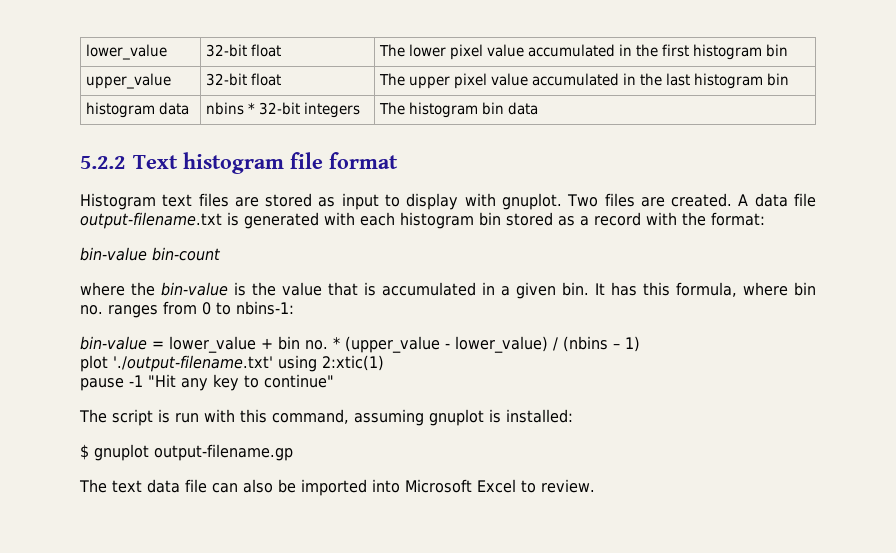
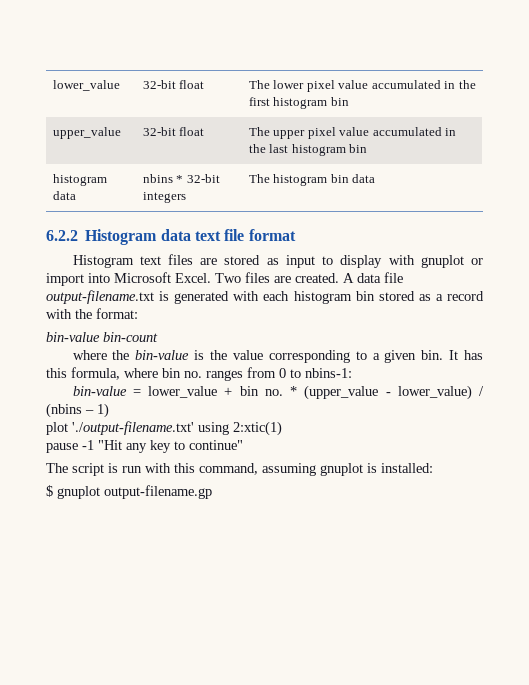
[80,152,284,174] 5.2.2 Text histogram -> [46,229,221,245] 6.2.2 Histogram data text
[501,193,562,210] gnuplot. -> [420,255,483,268] [46,272,211,286] gnuplot or import into Microsoft Excel.
[328,282,495,296] that is accumulated in -> [268,350,367,363] corresponding to
[79,479,595,496] // The text data file can also be imported into Microsoft Excel to review. -> (212, 492) none

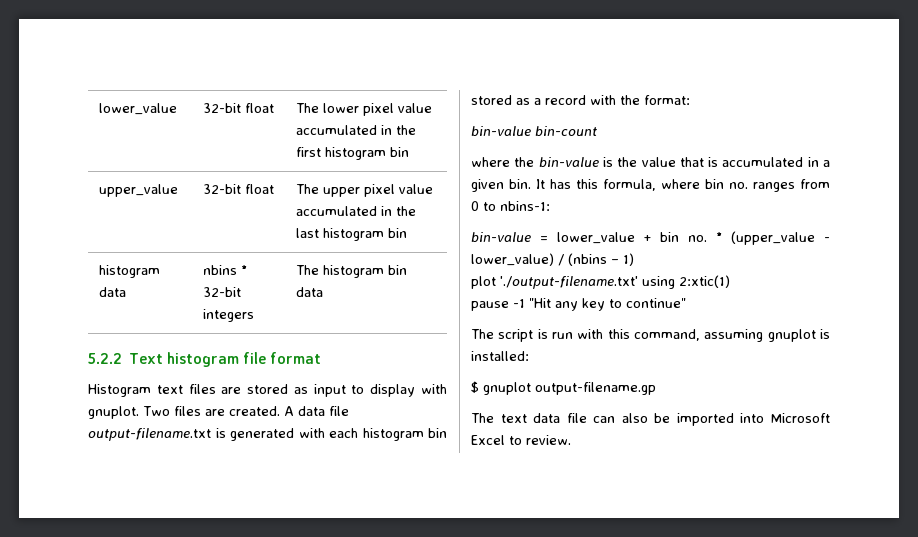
[46,229,221,245] 6.2.2 Histogram data text -> [88,352,240,367] 5.2.2 Text histogram
[420,255,483,268] [46,272,211,286] gnuplot or import into Microsoft Excel. -> [88,406,139,419] gnuplot.
[268,350,367,363] corresponding to -> [679,157,819,167] that is accumulated in
(212, 492) none -> [471,413,830,426] [471,435,571,445] // The text data file can also be imported into Microsoft Excel to review.

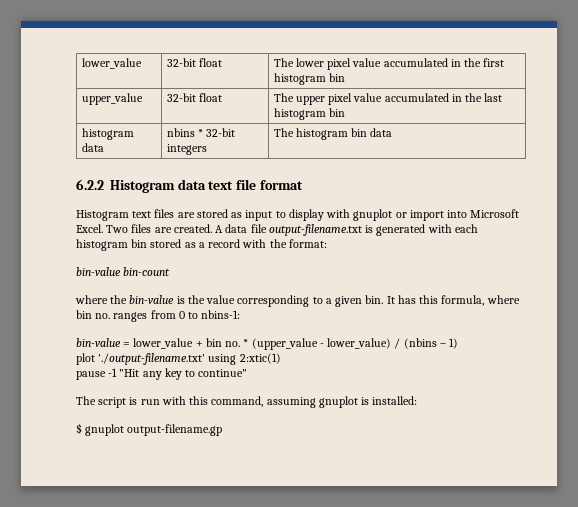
[88,352,240,367] 5.2.2 Text histogram -> [76,179,234,193] 6.2.2 Histogram data text
[88,406,139,419] gnuplot. -> [353,209,520,221] [76,224,103,233] gnuplot or import into Microsoft Excel.
[679,157,819,167] that is accumulated in -> [237,295,323,307] corresponding to
[471,413,830,426] [471,435,571,445] // The text data file can also be imported into Microsoft Excel to review. -> (223, 430) none

